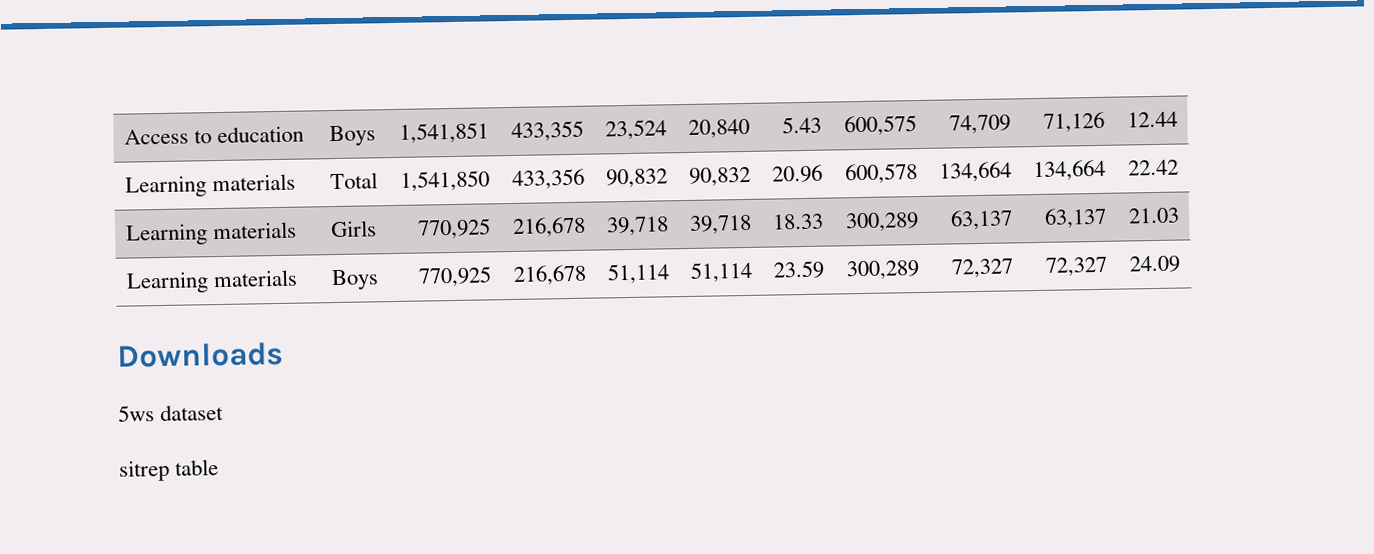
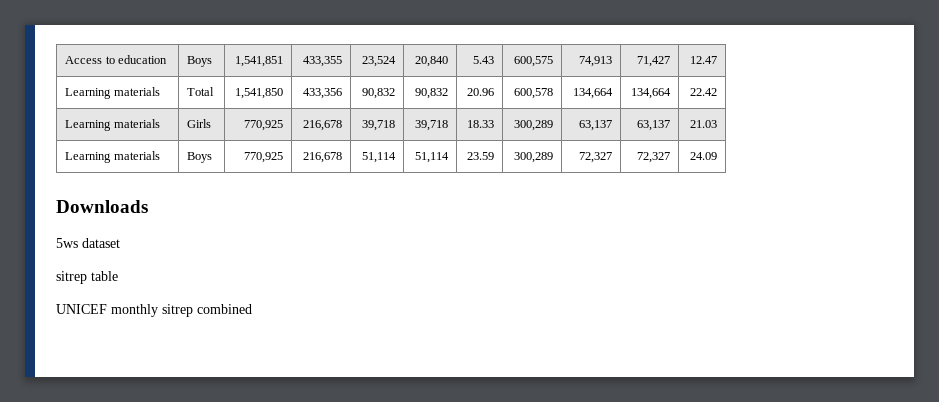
[949,114,1012,135] [1043,111,1106,133] [1127,111,1179,128] 74,709 | 71,126 | 12.44 -> [578,56,612,67] [636,56,670,67] [689,56,717,64] 74,913 | 71,427 | 12.47
(220, 467) none -> [56,304,252,317] // UNICEF monthly sitrep combined

